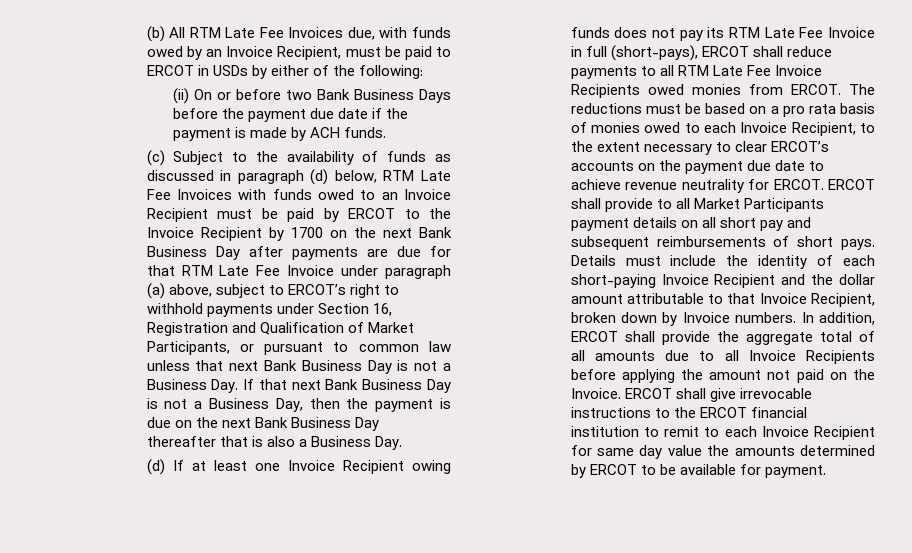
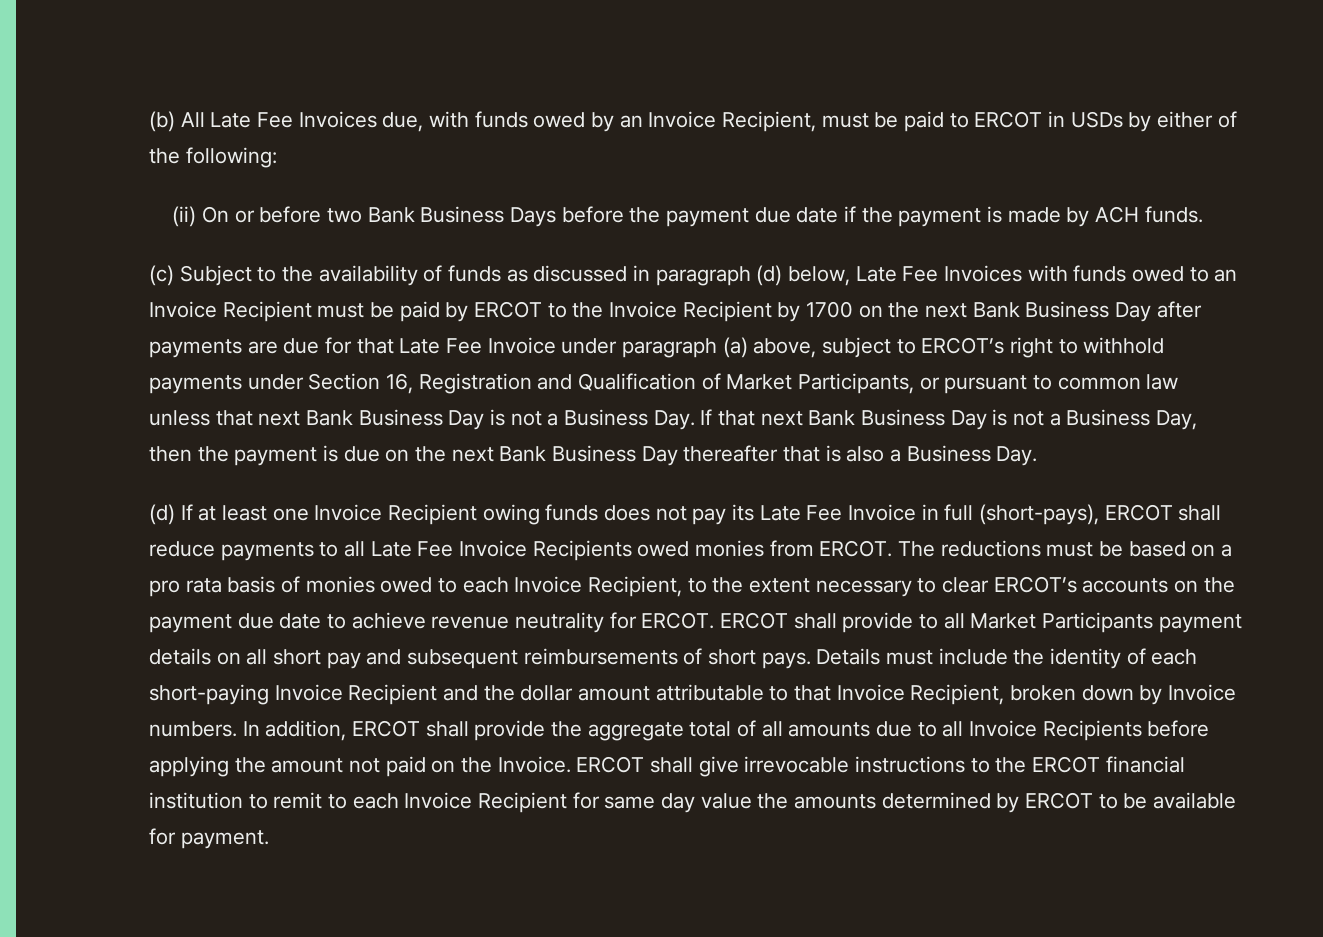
[189,27,221,38] RTM -> (205, 119) none
[383,170,415,181] RTM -> (850, 276) none
[181,265,213,276] RTM -> (394, 346) none
[729,27,761,38] RTM -> (754, 512) none
[677,65,709,76] RTM -> (365, 549) none

